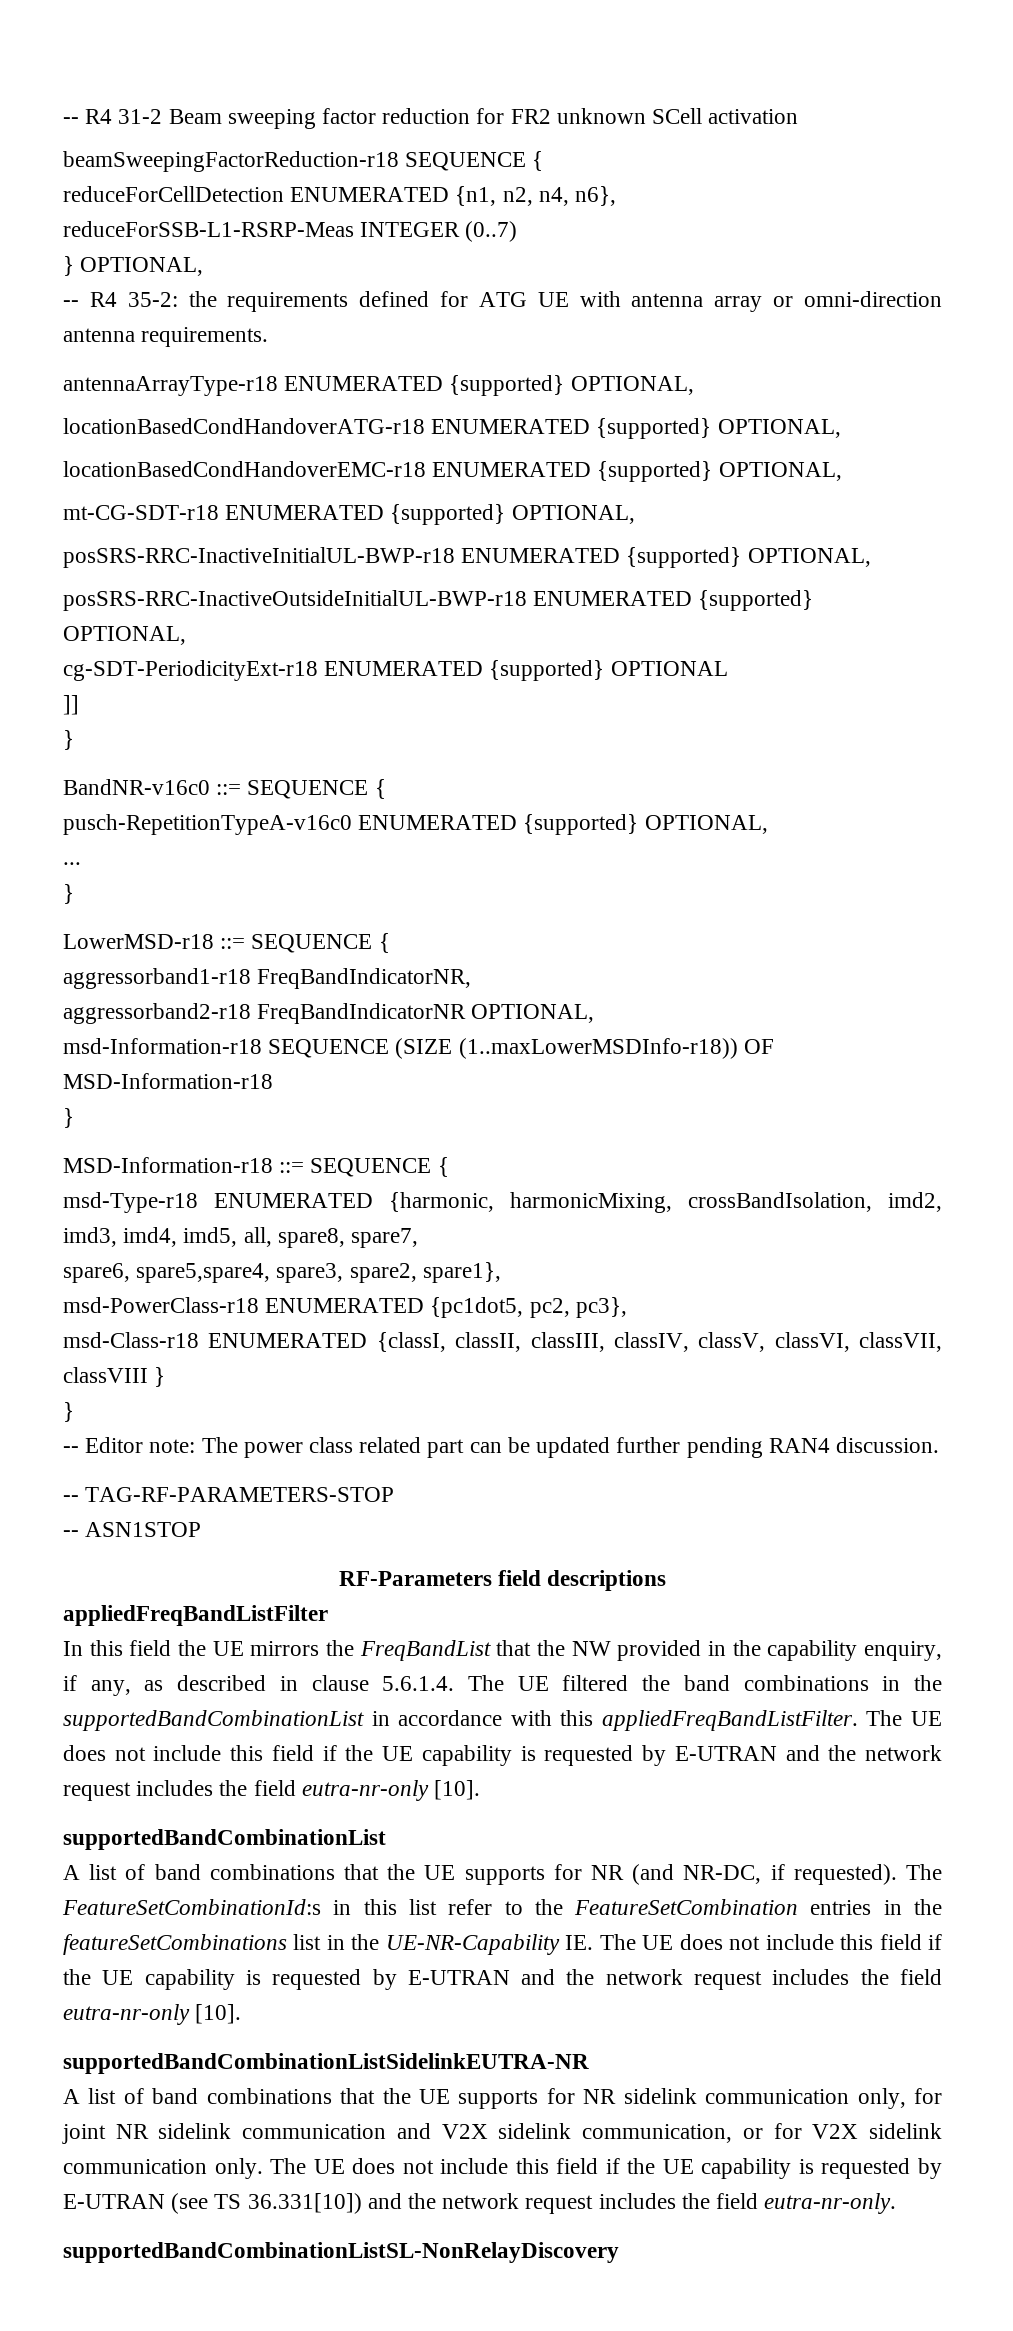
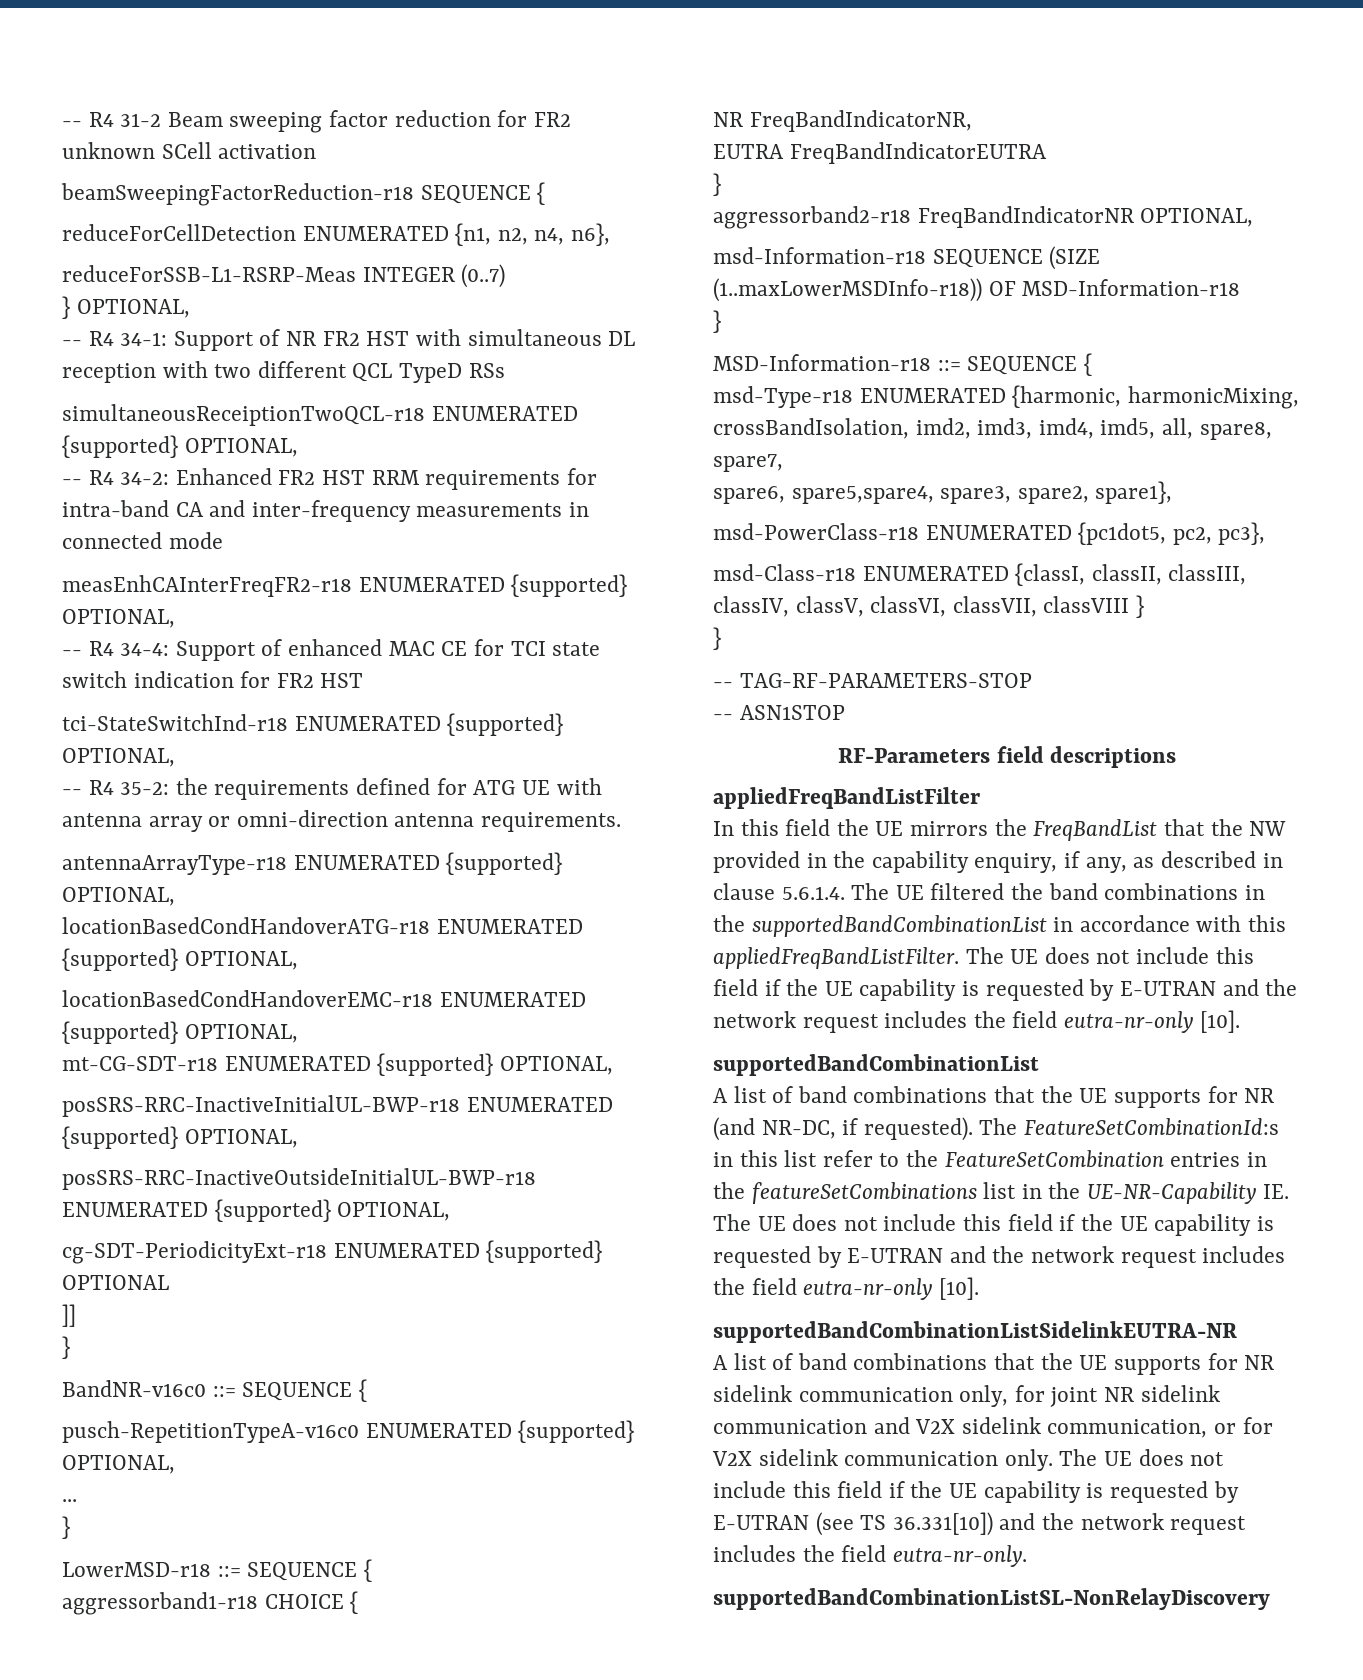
(204, 266) none -> [62,329,636,351] [62,361,505,383] [62,404,578,426] [62,435,298,458] [62,468,597,490] [62,500,590,522] [62,532,223,549] [62,574,628,597] [62,609,175,628] [62,639,601,661] [62,671,364,688] [62,713,564,736] [62,748,175,767] // -- R4 34-1: Support of NR FR2 HST with simultaneous DL reception with two different QCL TypeD RSs // simultaneousReceiptionTwoQCL-r18 ENUMERATED {supported} OPTIONAL, // -- R4 34-2: Enhanced FR2 HST RRM requirements for intra-band CA and inter-frequency measurements in connected mode // measEnhCAInterFreqFR2-r18 ENUMERATED {supported} OPTIONAL, // -- R4 34-4: Support of enhanced MAC CE for TCI state switch indication for FR2 HST // tci-StateSwitchInd-r18 ENUMERATED {supported} OPTIONAL,
[257,968,472,989] FreqBandIndicatorNR, -> [264,1591,359,1614] [713,110,972,132] [713,142,1047,164] [713,173,721,196] CHOICE { // NR FreqBandIndicatorNR, // EUTRA FreqBandIndicatorEUTRA // }
[63,1437,939,1458] // -- Editor note: The power class related part can be updated further pending RAN4 discussion. -> (721, 638) none

